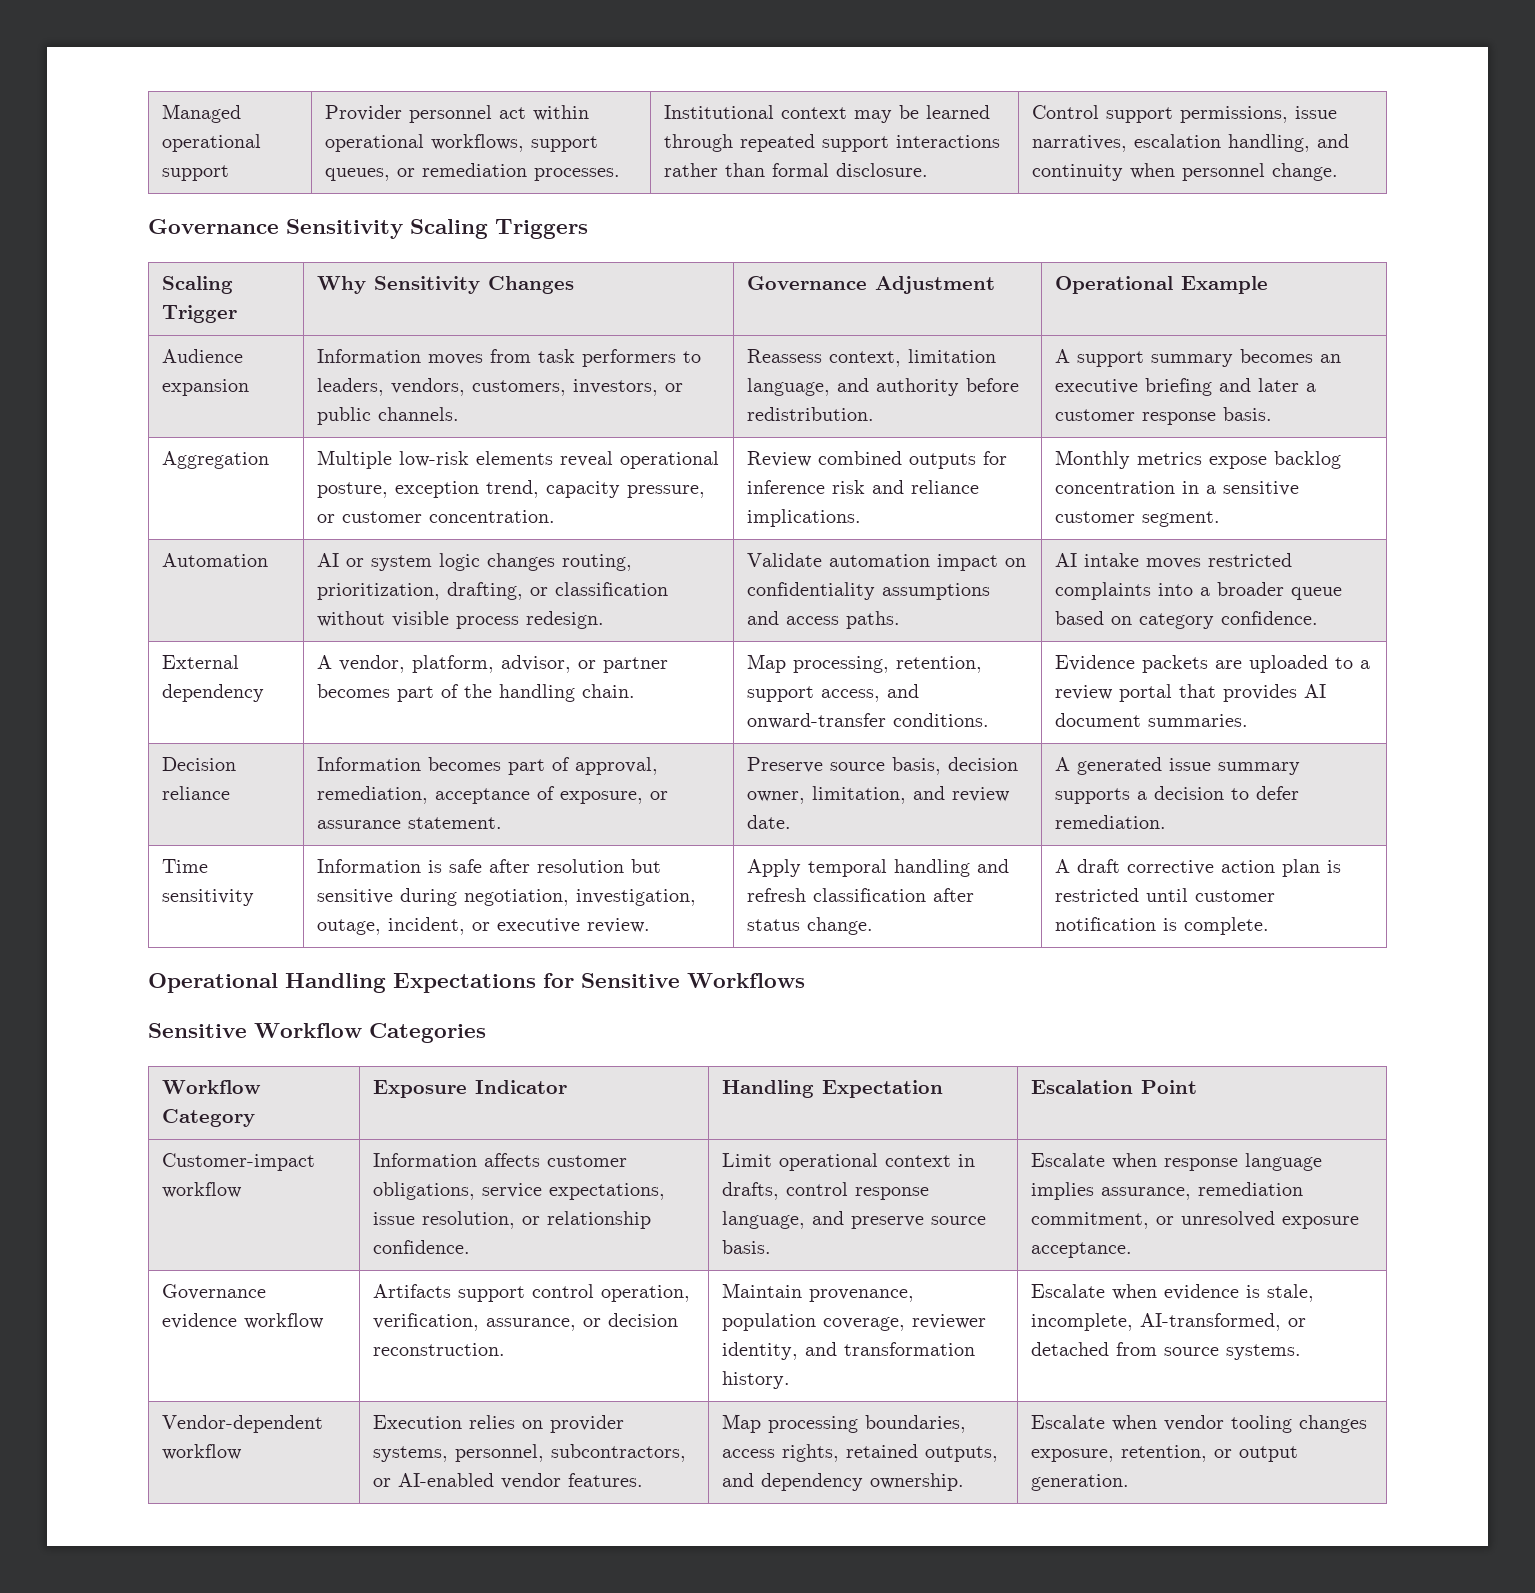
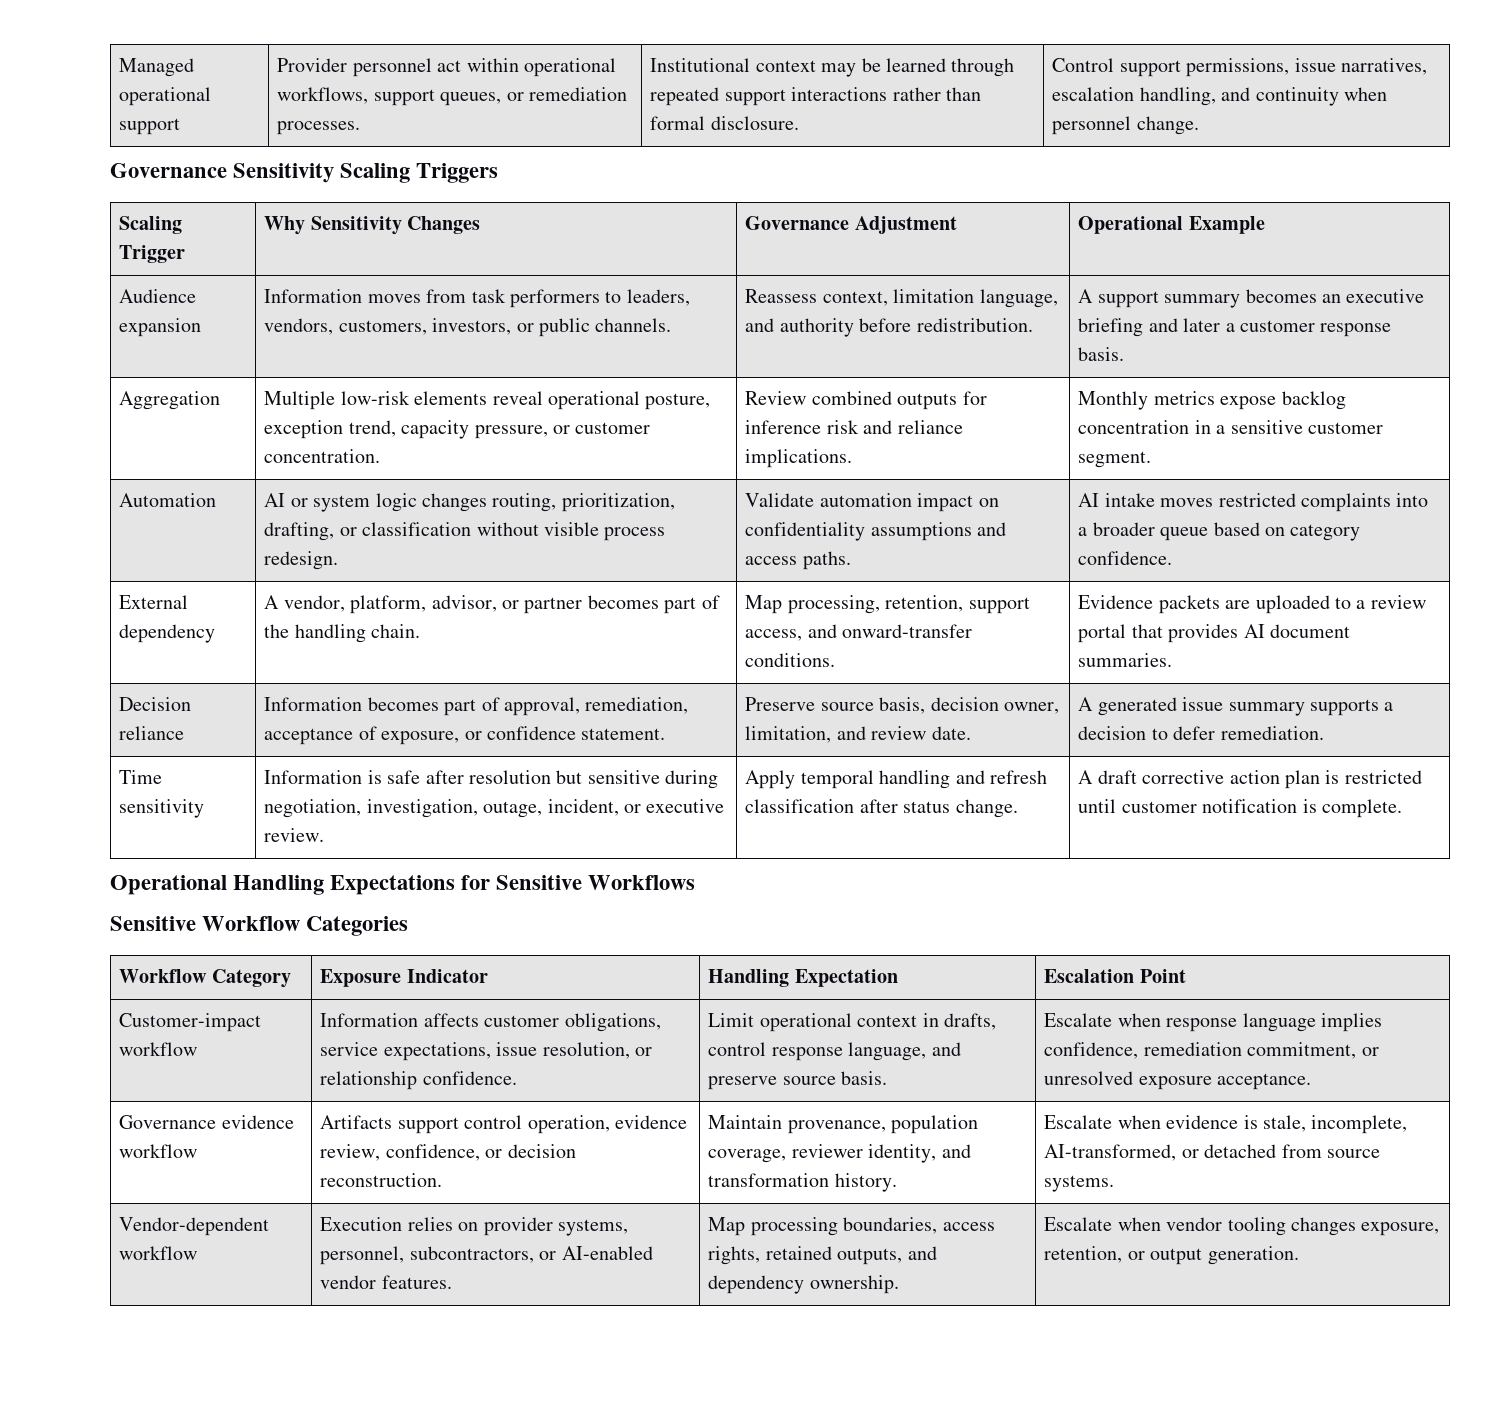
[316,820,401,829] assurance -> [487,726,577,740] confidence
[1100,1187,1191,1200] assurance, -> [1044,1042,1139,1059] confidence,
[372,1313,576,1331] verification, assurance, -> [615,1115,688,1129] [320,1144,480,1161] evidence review, confidence,

